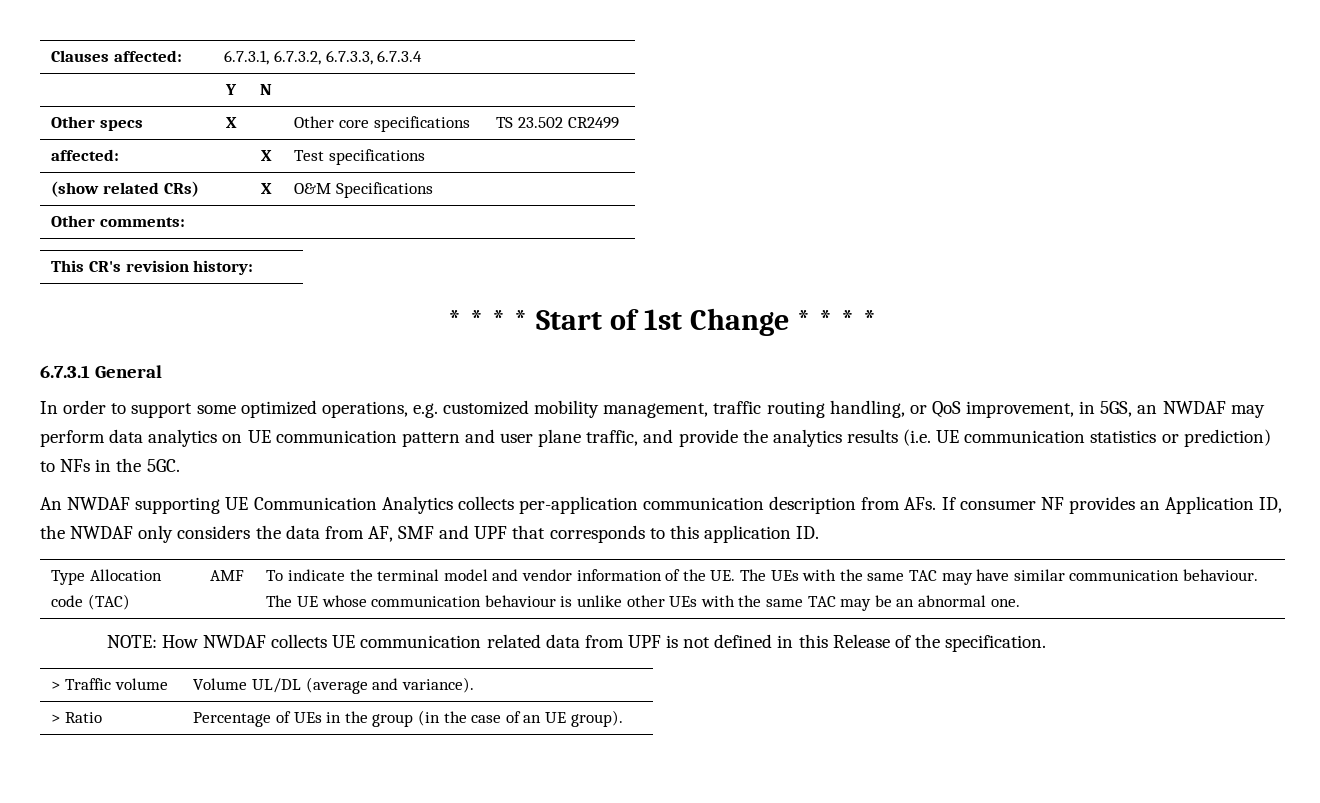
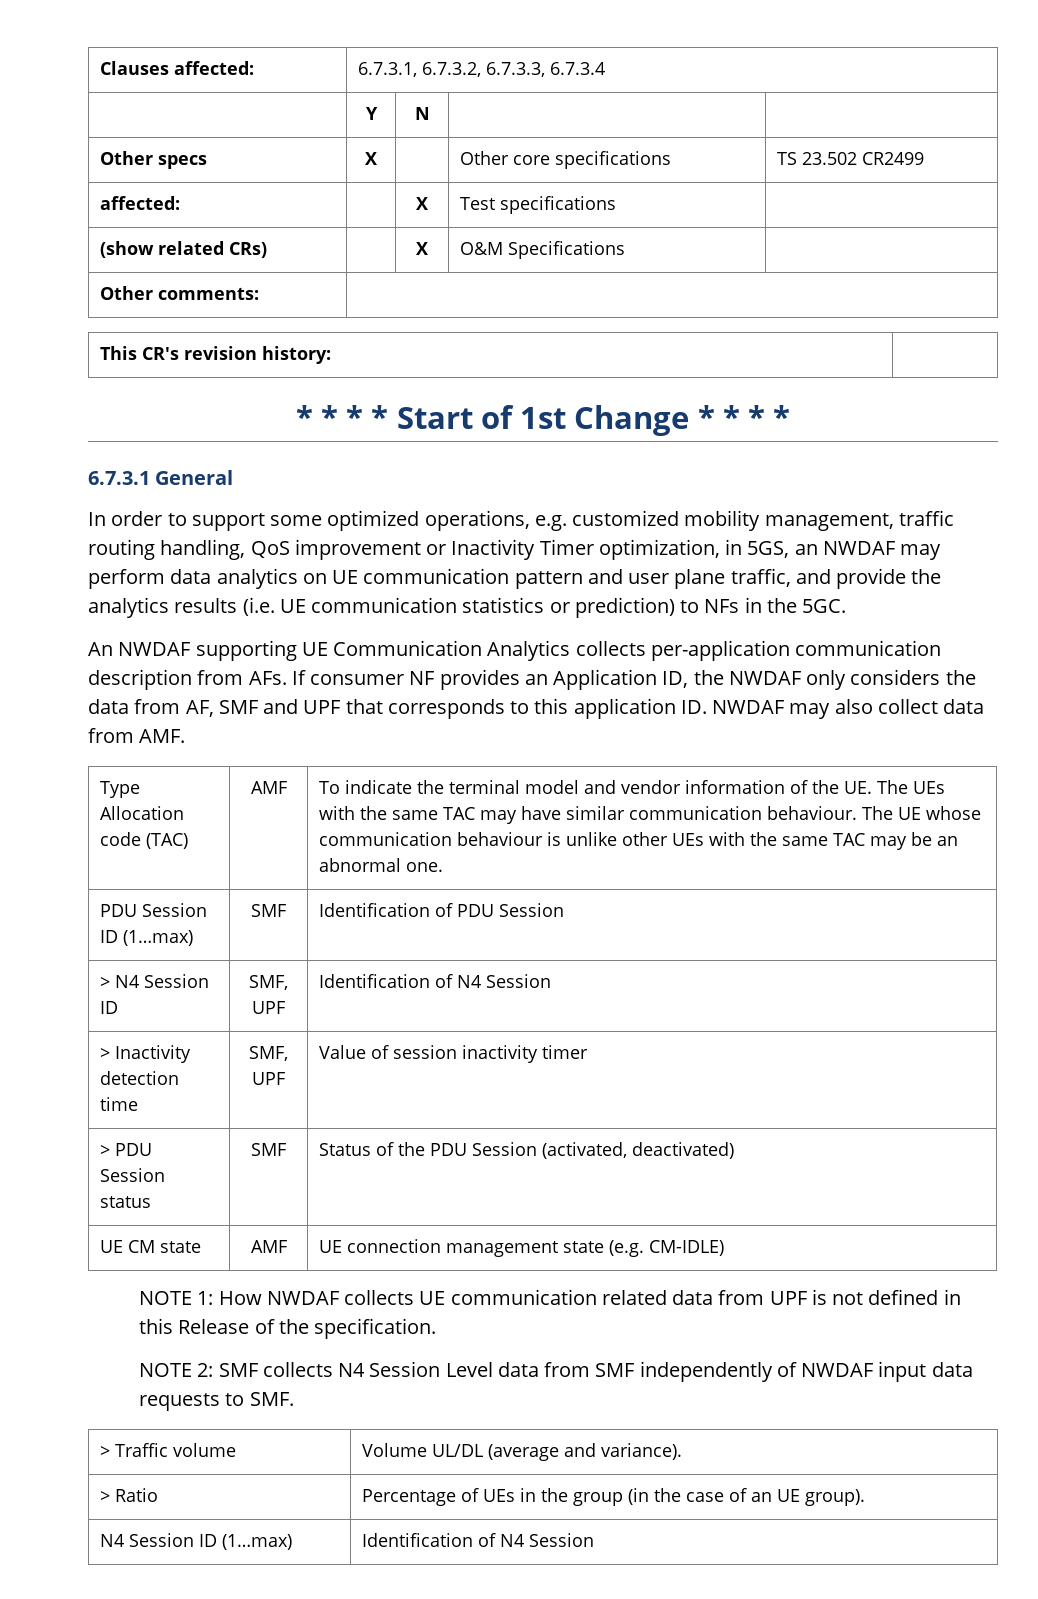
[909,401,1075,418] or QoS improvement, -> [250,539,720,560] QoS improvement or Inactivity Timer optimization,
(820, 532) none -> [712,699,985,719] [88,728,186,743] NWDAF may also collect data from AMF.
[106,635,157,648] // NOTE: -> [99,903,207,917] [99,930,193,946] [251,904,286,917] [318,903,564,917] [99,974,209,988] [99,1001,118,1014] [249,975,289,990] [252,1001,285,1014] [318,974,551,988] [99,1045,191,1063] [99,1071,179,1085] [99,1097,138,1111] [249,1046,289,1061] [252,1072,285,1085] [318,1045,588,1063] [99,1143,152,1156] [99,1168,165,1182] [99,1196,151,1208] [251,1143,286,1156] [318,1142,734,1159] [99,1240,201,1253] [250,1240,287,1253] [318,1239,724,1257] [139,1291,214,1305] // PDU Session ID (1…max) | SMF | Identification of PDU Session // > N4 Session ID | SMF, UPF | Identification of N4 Session // > Inactivity detection time | SMF, UPF | Value of session inactivity timer // > PDU Session status | SMF | Status of the PDU Session (activated, deactivated) // UE CM state | AMF | UE connection management state (e.g. CM-IDLE) // NOTE 1:
(1047, 643) none -> [139,1361,973,1382] [139,1392,294,1411] // NOTE 2: SMF collects N4 Session Level data from SMF independently of NWDAF input data requests to SMF.
(623, 718) none -> [99,1533,292,1550] [361,1533,594,1547] // N4 Session ID (1…max) | Identification of N4 Session

